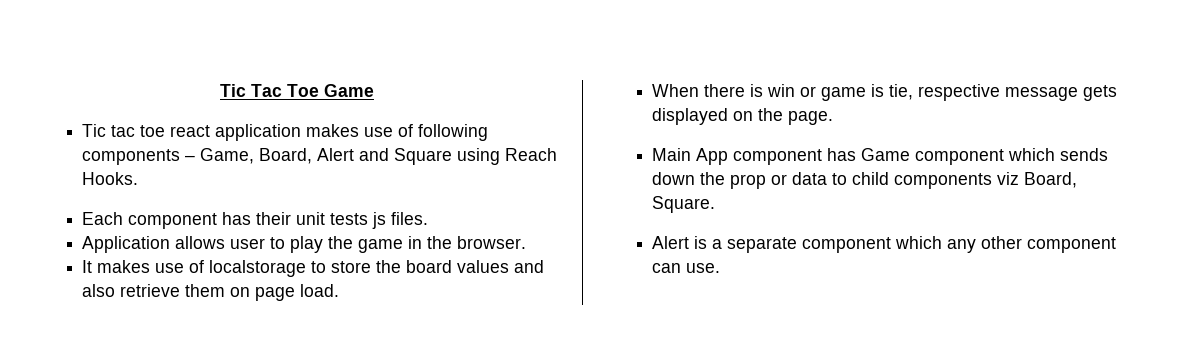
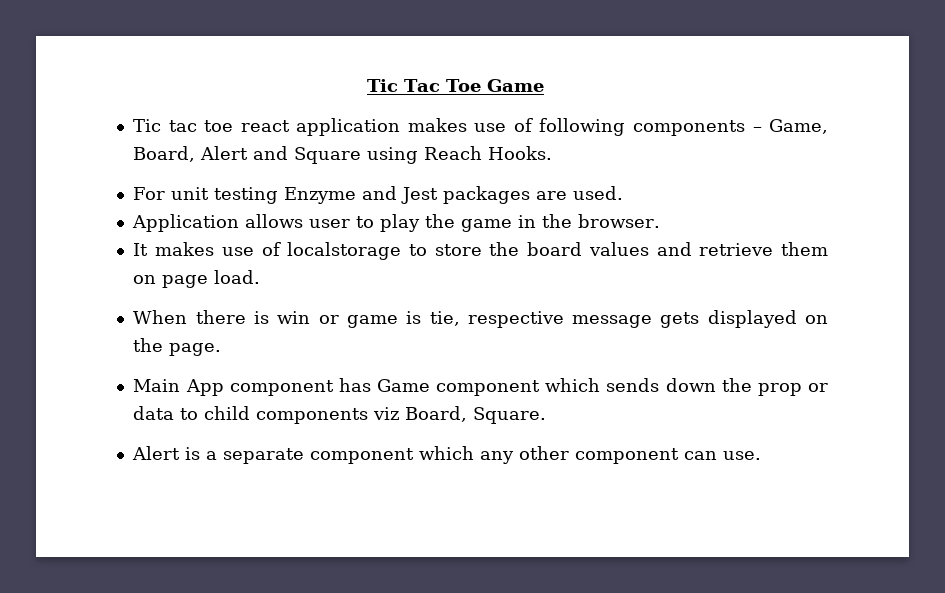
[82,212,429,229] Each component has their unit tests js files. -> [133,186,624,204] For unit testing Enzyme and Jest packages are used.
[82,284,116,297] also -> (692, 249) none

